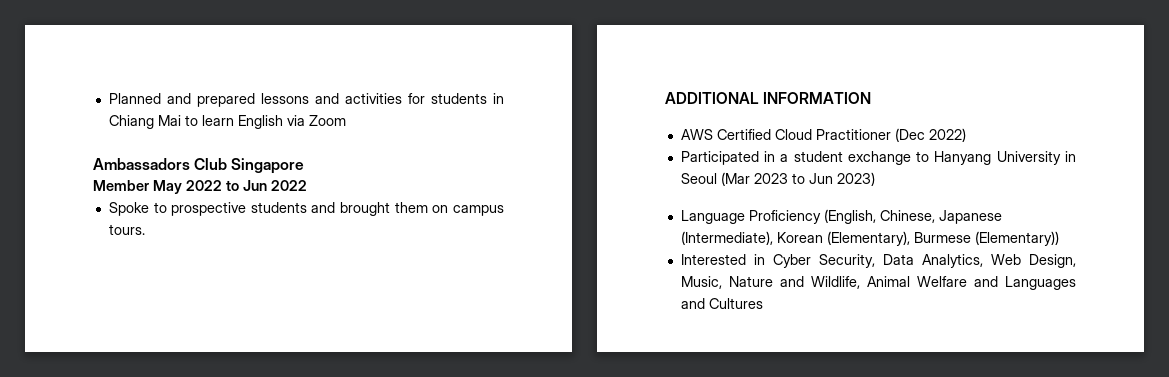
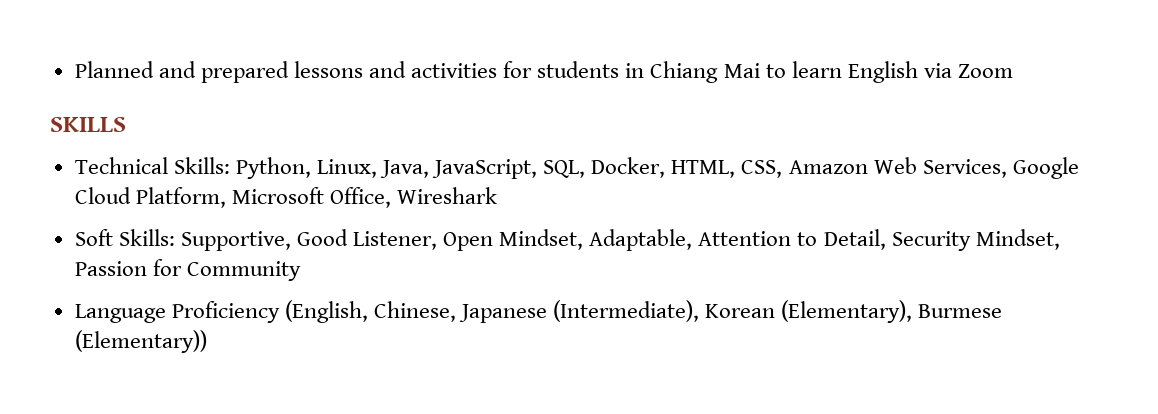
[93,158,305,174] [93,180,307,194] [108,202,505,216] [108,224,145,235] [665,92,872,104] [680,128,966,142] [680,151,1076,165] [680,172,875,186] Ambassadors Club Singapore // Member May 2022 to Jun 2022 // Spoke to prospective students and brought them on campus tours. // ADDITIONAL INFORMATION // AWS Certified Cloud Practitioner (Dec 2022) // Participated in a student exchange to Hanyang University in Seoul (Mar 2023 to Jun 2023) -> [50,117,126,132] [74,157,1079,179] [74,187,498,208] [74,229,1060,251] [74,259,301,281] SKILLS // Technical Skills: Python, Linux, Java, JavaScript, SQL, Docker, HTML, CSS, Amazon Web Services, Google Cloud Platform, Microsoft Office, Wireshark // Soft Skills: Supportive, Good Listener, Open Mindset, Adaptable, Attention to Detail, Security Mindset, Passion for Community
[680,254,1076,268] [680,276,1076,290] [680,298,763,309] // Interested in Cyber Security, Data Analytics, Web Design, Music, Nature and Wildlife, Animal Welfare and Languages and Cultures -> (207, 341) none

